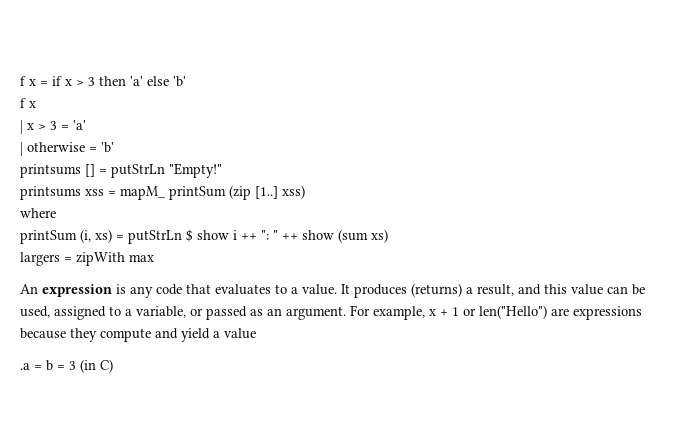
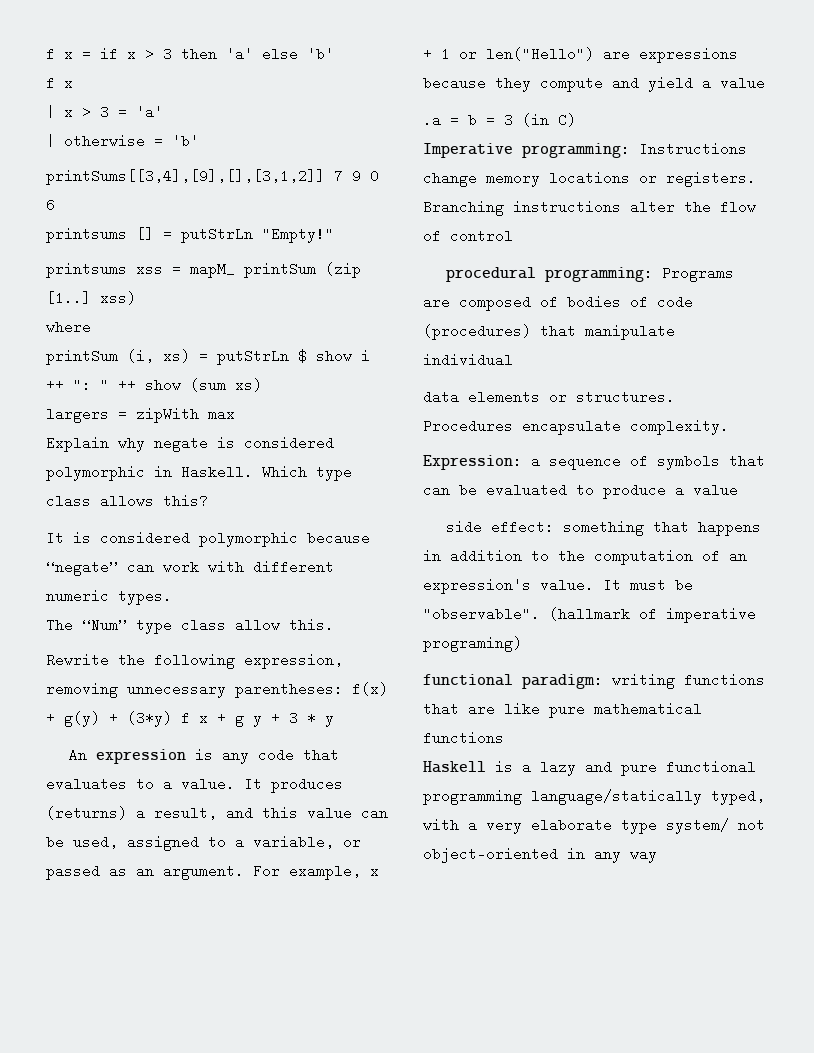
(114, 147) none -> [46,169,379,185] [46,198,55,212] // printSums[[3,4],[9],[],[3,1,2]] 7 9 0 6
(154, 258) none -> [46,436,334,452] [46,465,352,481] [46,494,208,508] [46,531,370,547] [46,560,334,576] [46,589,172,605] [46,618,334,634] [46,653,343,669] [46,682,388,698] [46,711,334,727] // Explain why negate is considered polymorphic in Haskell. Which type class allows this? // It is considered polymorphic because “negate” can work with different numeric types. // The “Num” type class allow this. // Rewrite the following expression, removing unnecessary parentheses: f(x) + g(y) + (3*y) f x + g y + 3 * y
(113, 366) none -> [423,142,747,158] [423,171,756,187] [423,200,756,216] [423,229,513,243] [445,266,734,282] [423,295,693,311] [423,324,675,340] [423,353,513,367] [423,390,675,404] [423,419,729,435] [423,454,765,470] [423,483,738,499] [445,520,761,536] [423,549,747,565] [423,578,693,594] [423,607,756,623] [423,636,522,652] [423,673,765,689] [423,702,702,718] [423,731,504,745] [423,760,756,776] [423,789,765,805] [423,818,765,834] [423,847,657,863] // Imperative programming: Instructions change memory locations or registers. Branching instructions alter the flow of control // procedural programming: Programs are composed of bodies of code (procedures) that manipulate individual // data elements or structures. Procedures encapsulate complexity. // Expression: a sequence of symbols that can be evaluated to produce a value // side effect: something that happens in addition to the computation of an expression's value. It must be "observable". (hallmark of imperative programing) // functional paradigm: writing functions that are like pure mathematical functions // Haskell is a lazy and pure functional programming language/statically typed, with a very elaborate type system/ not object-oriented in any way

